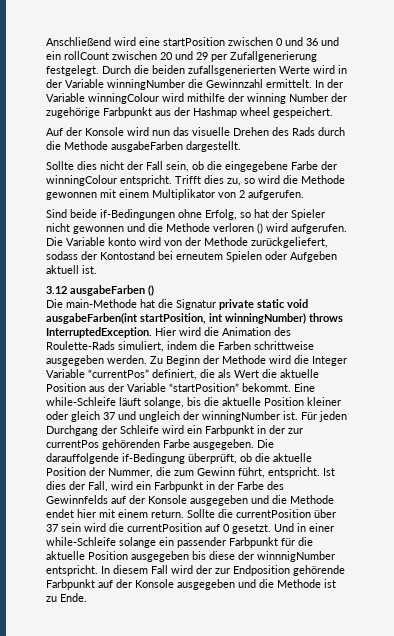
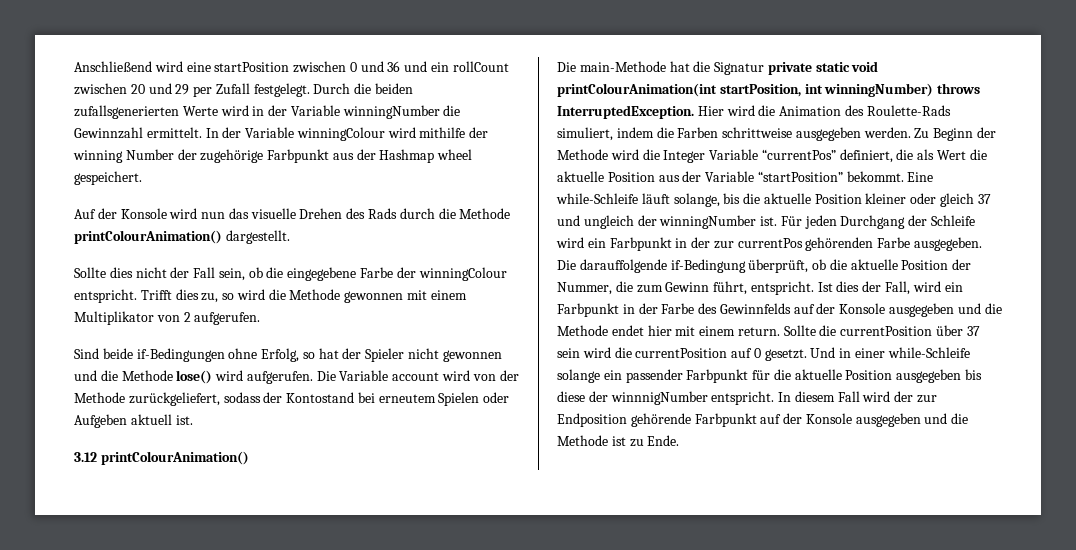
[230,51,317,62] Zufallgenerierung -> [215,83,250,94] Zufall
[111,141,183,152] ausgabeFarben -> [74,230,222,244] printColourAnimation()
[213,223,263,234] verloren () -> [176,370,213,384] lose()
[108,237,136,246] konto -> [392,372,440,381] account
[70,285,154,296] ausgabeFarben () -> [100,451,249,465] printColourAnimation()
[46,313,138,324] ausgabeFarben(int -> [557,83,717,97] printColourAnimation(int

